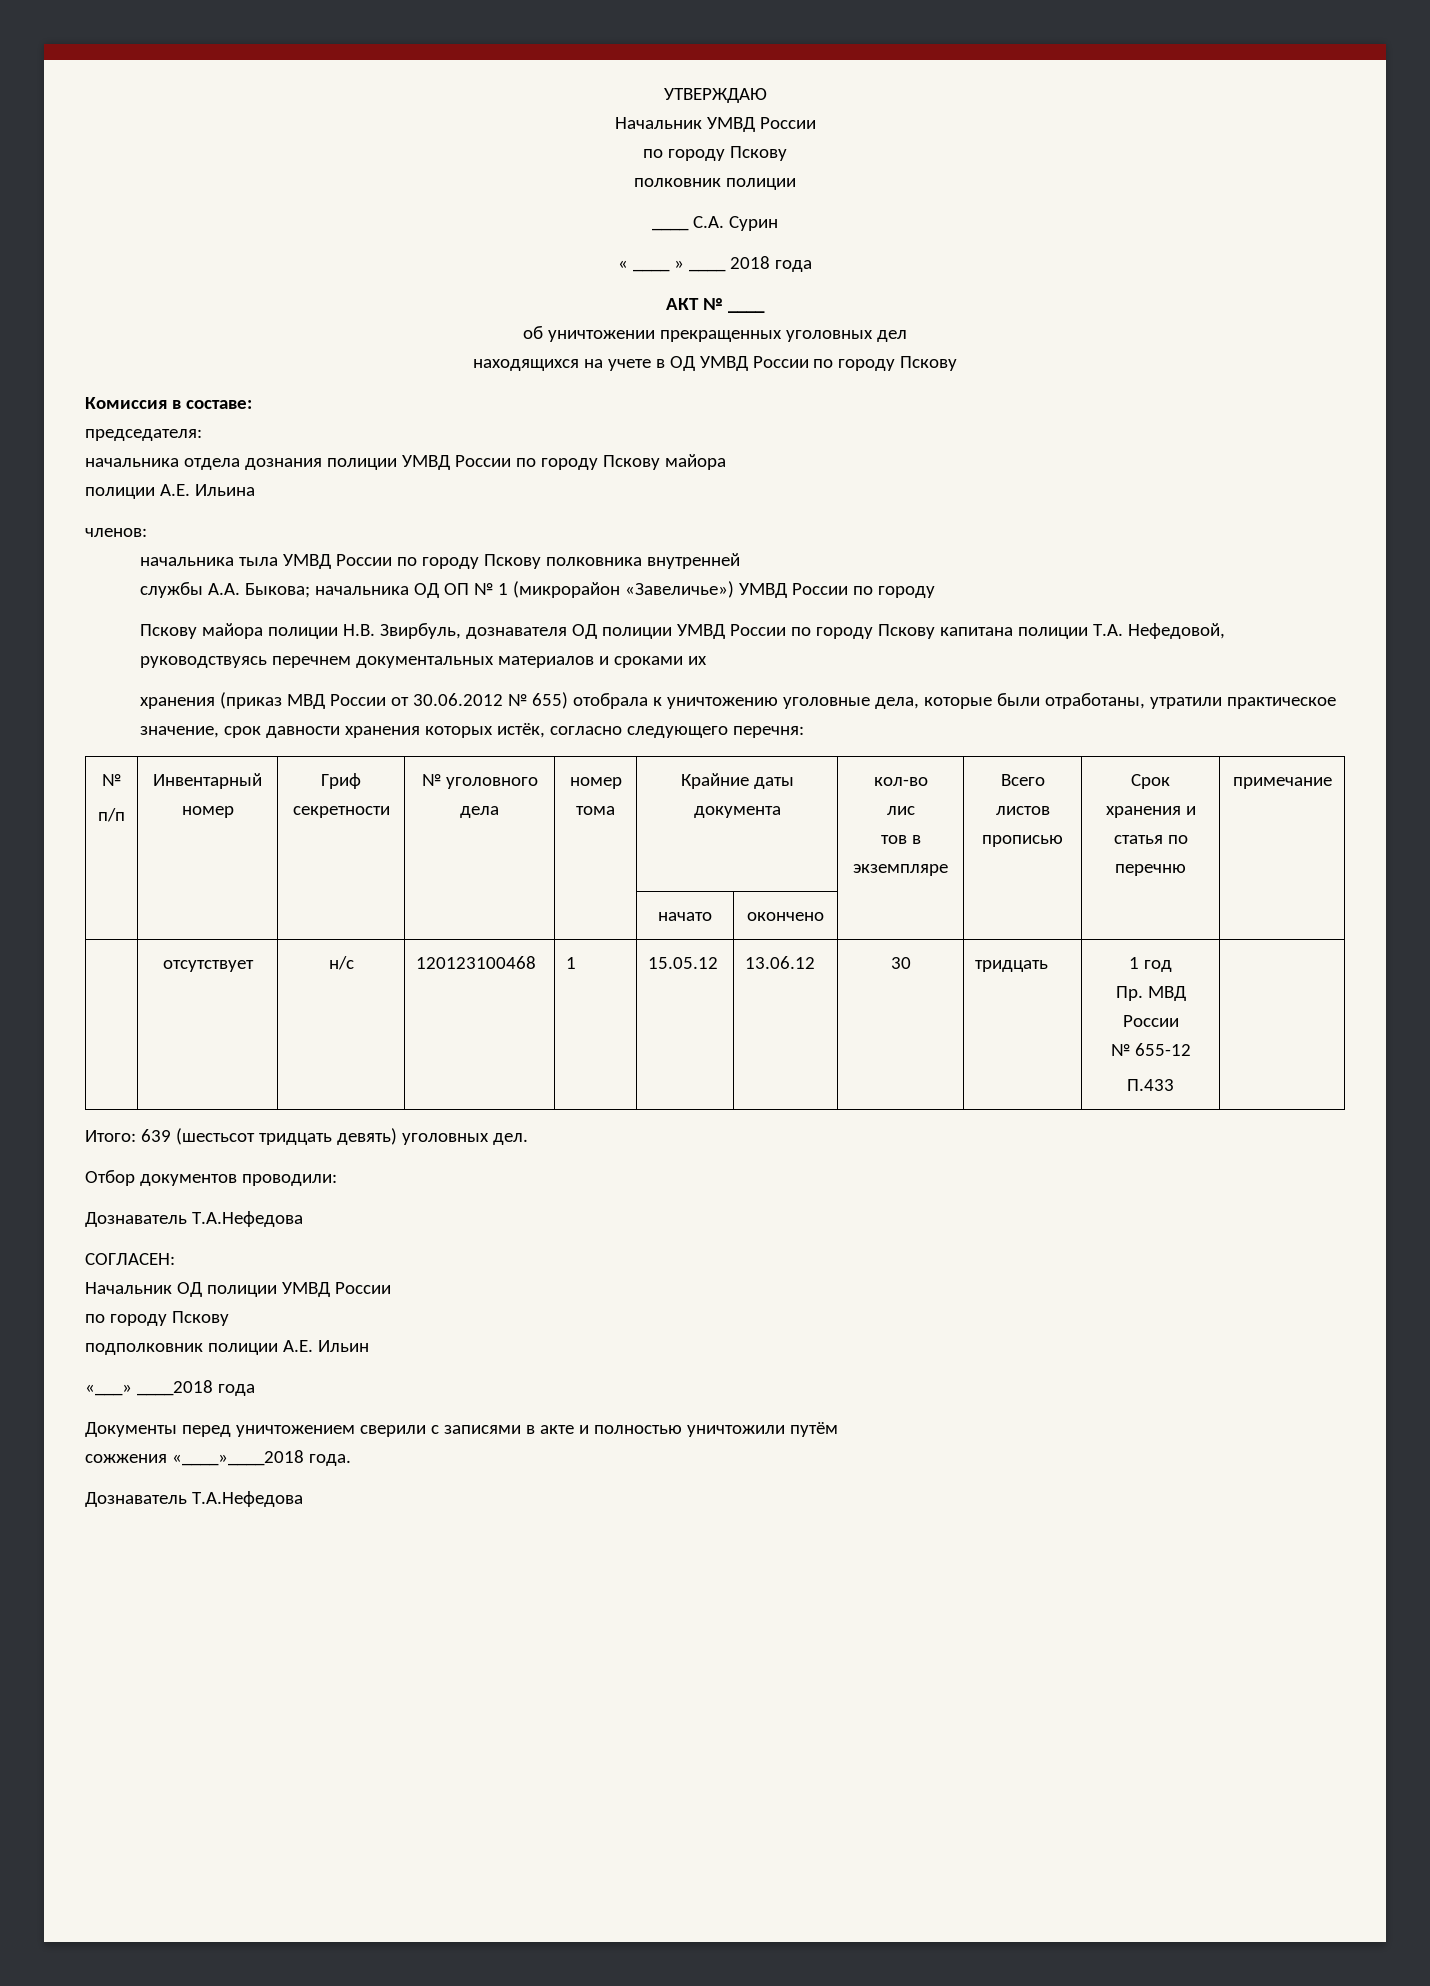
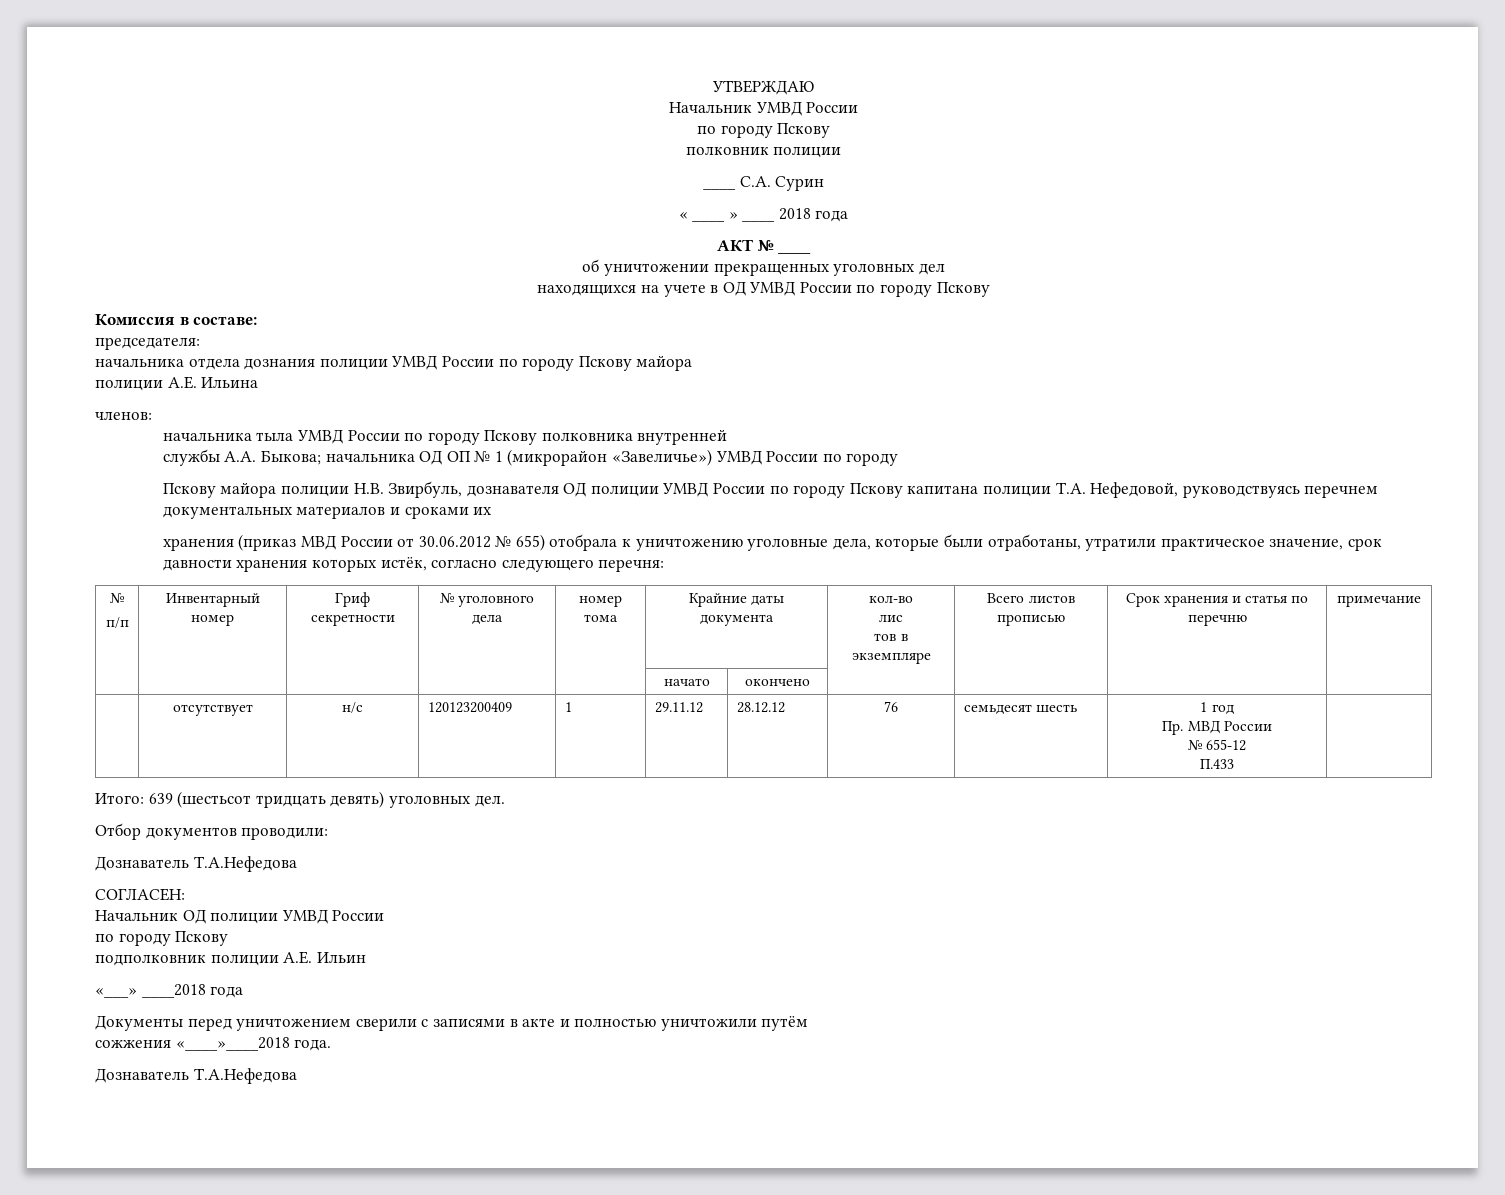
[416,956,537,969] [566,957,577,969] [648,957,719,969] [745,956,816,969] [890,957,911,969] [975,960,1049,972] 120123100468 | 1 | 15.05.12 | 13.06.12 | 30 | тридцать -> [427,702,512,713] [564,702,572,712] [654,702,703,713] [736,702,785,713] [884,701,898,712] [963,704,1077,715] 120123200409 | 1 | 29.11.12 | 28.12.12 | 76 | семьдесят шесть

